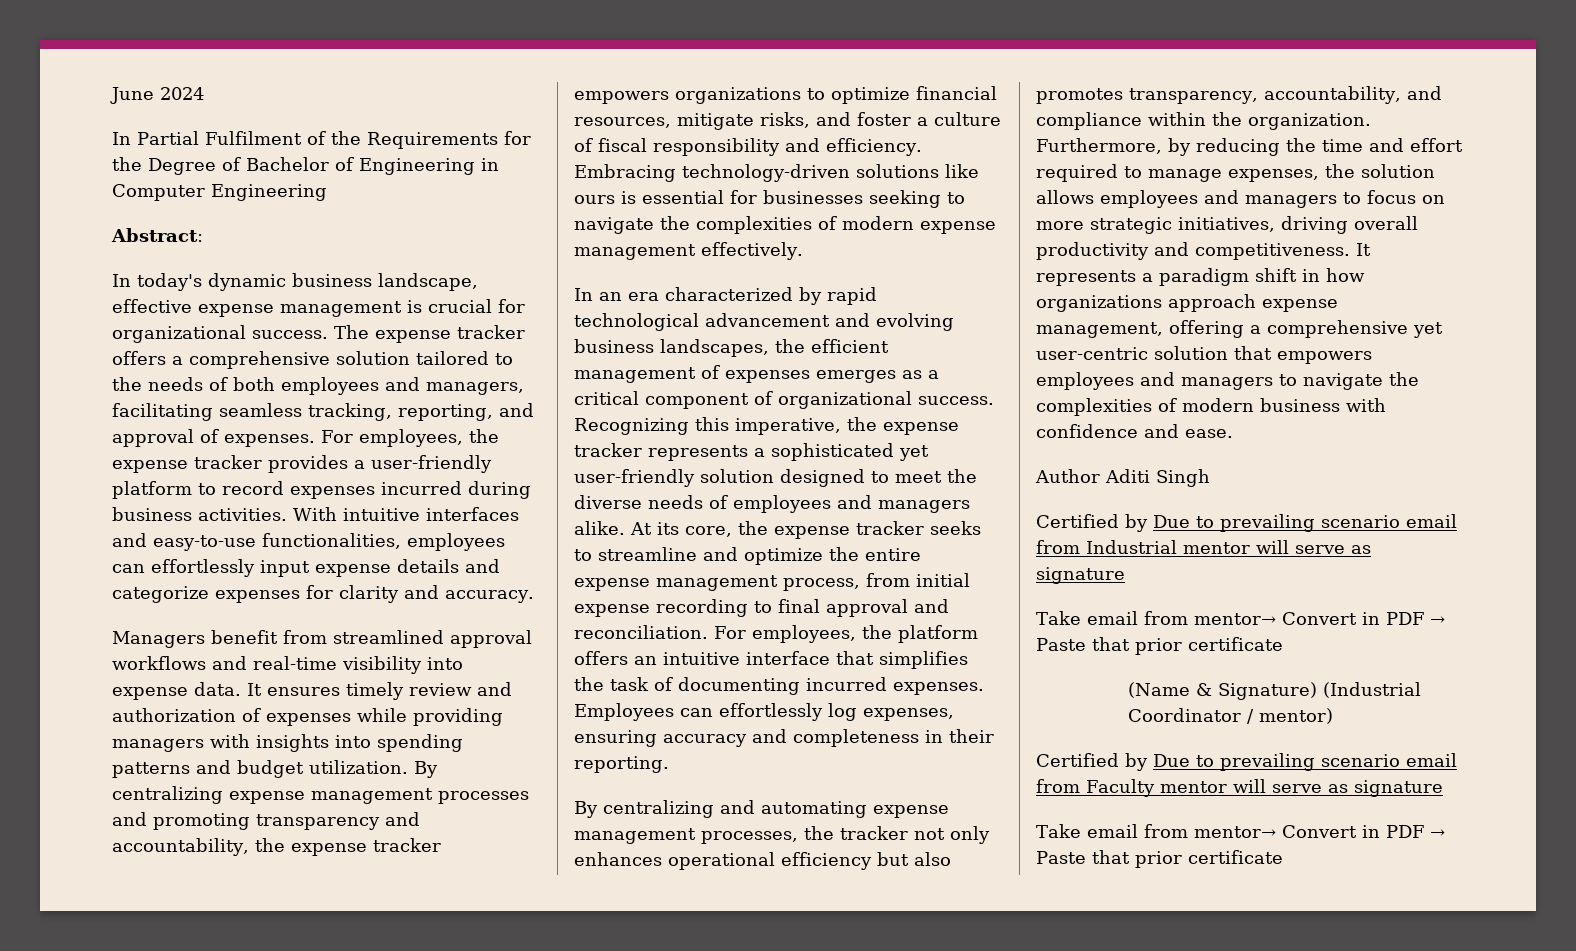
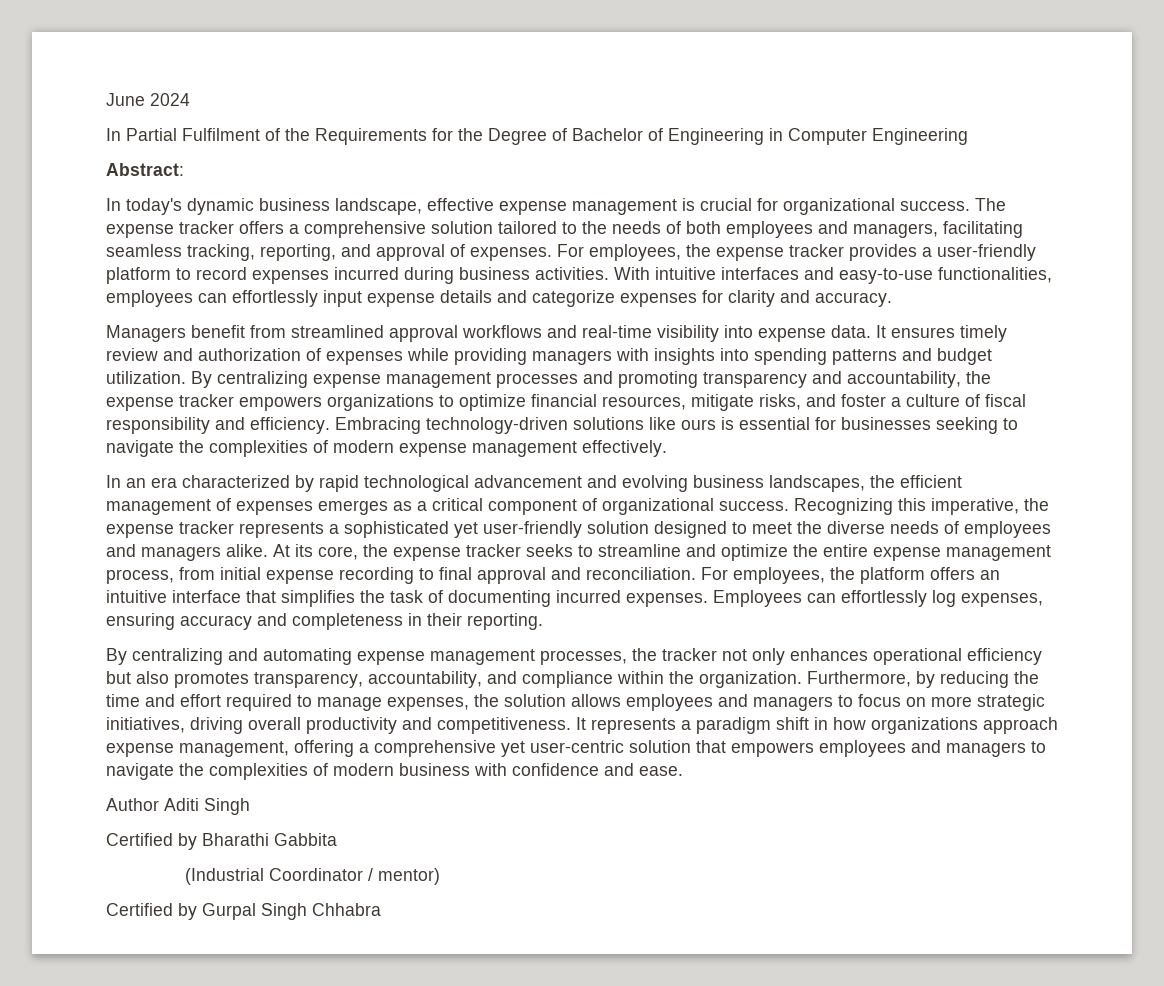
[1153,514,1457,532] [1036,540,1371,554] [1036,567,1125,584] [1036,611,1445,625] [1036,637,1283,655] [1128,682,1318,700] Due to prevailing scenario email from Industrial mentor will serve as signature // Take email from mentor→ Convert in PDF → Paste that prior certificate // (Name & Signature) -> [202,833,337,846] Bharathi Gabbita //
[1153,753,1457,771] [1036,779,1443,797] [1036,824,1445,838] [1036,850,1283,868] Due to prevailing scenario email from Faculty mentor will serve as signature // Take email from mentor→ Convert in PDF → Paste that prior certificate -> [202,903,381,920] Gurpal Singh Chhabra

